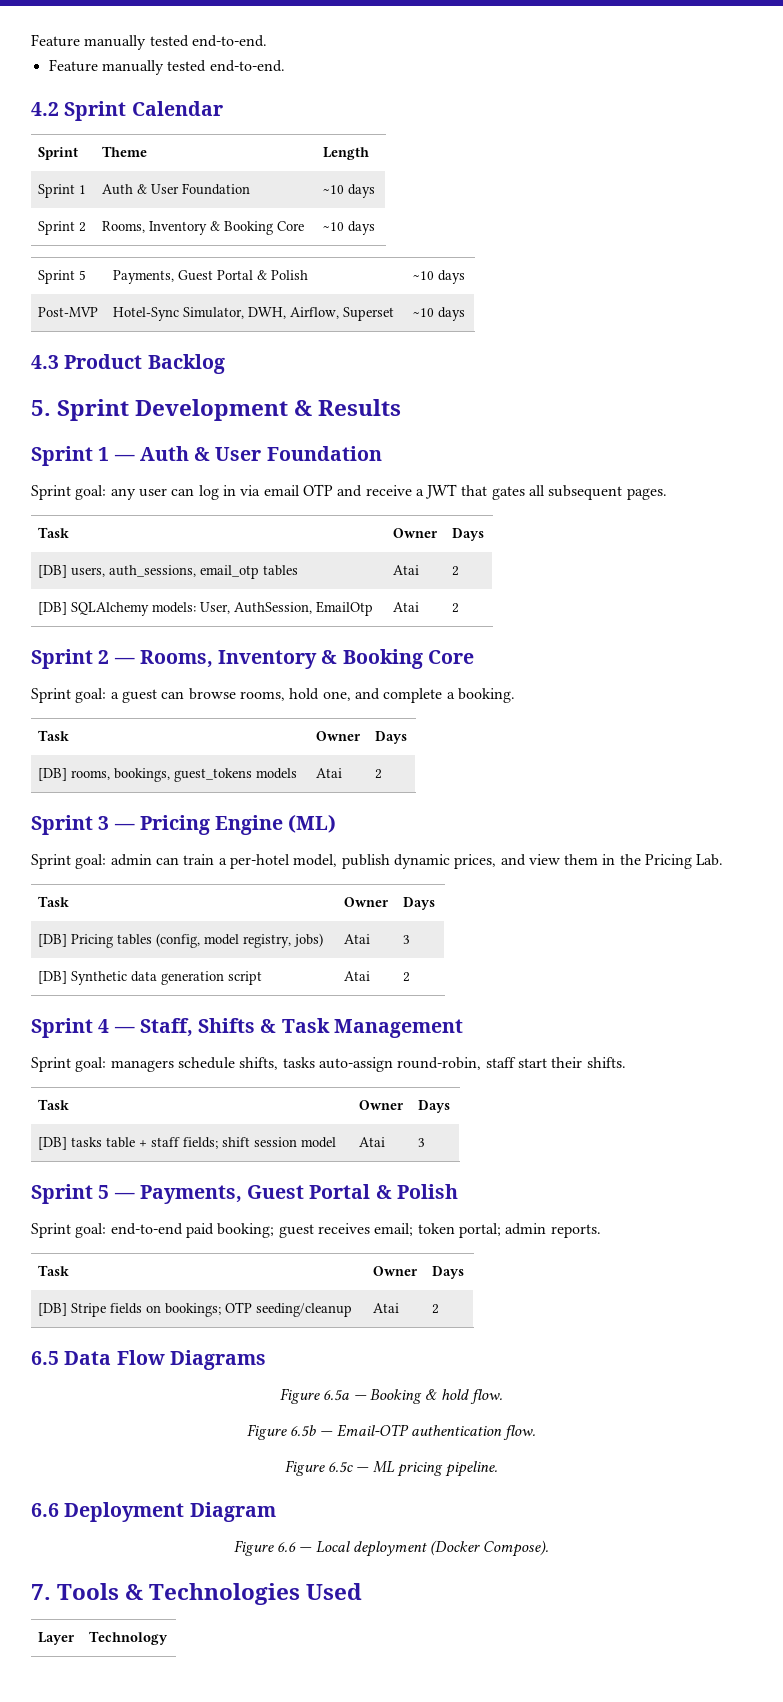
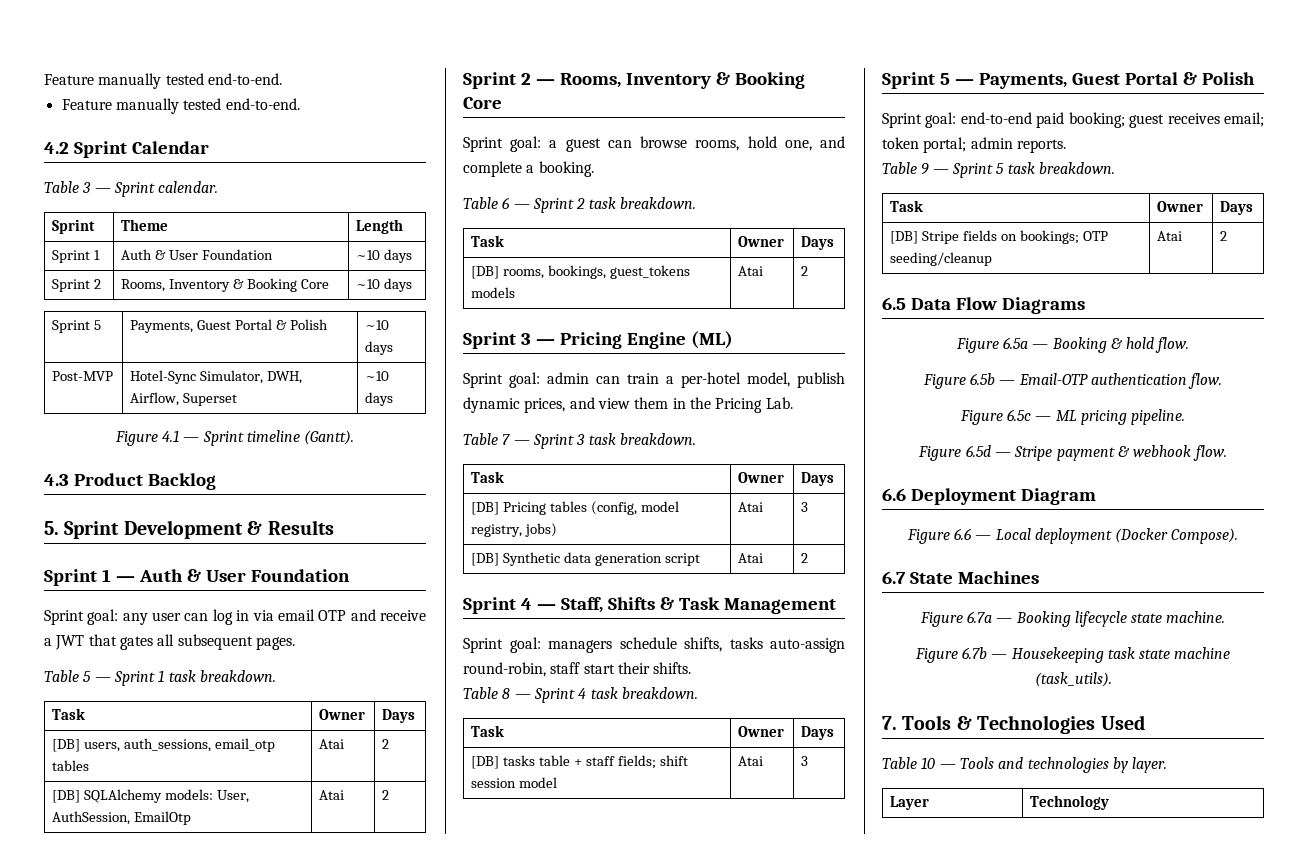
(223, 108) none -> [44,181,219,197] // Table 3 — Sprint calendar.
(466, 314) none -> [114,430,355,446] // Figure 4.1 — Sprint timeline (Gantt).
(667, 494) none -> [44,670,276,686] // Table 5 — Sprint 1 task breakdown.
(515, 695) none -> [463,197,696,213] // Table 6 — Sprint 2 task breakdown.
(724, 860) none -> [463,433,696,449] // Table 7 — Sprint 3 task breakdown.
(626, 1062) none -> [463,687,698,703] // Table 8 — Sprint 4 task breakdown.
(601, 1231) none -> [882,162,1115,178] // Table 9 — Sprint 5 task breakdown.
(499, 1469) none -> [918,445,1227,461] // Figure 6.5d — Stripe payment & webhook flow.
(550, 1548) none -> [882,571,1039,584] [919,611,1226,627] [914,647,1231,663] [1034,672,1112,687] // 6.7 State Machines // Figure 6.7a — Booking lifecycle state machine. // Figure 6.7b — Housekeeping task state machine (task_utils).
(363, 1591) none -> [882,757,1168,773] // Table 10 — Tools and technologies by layer.

